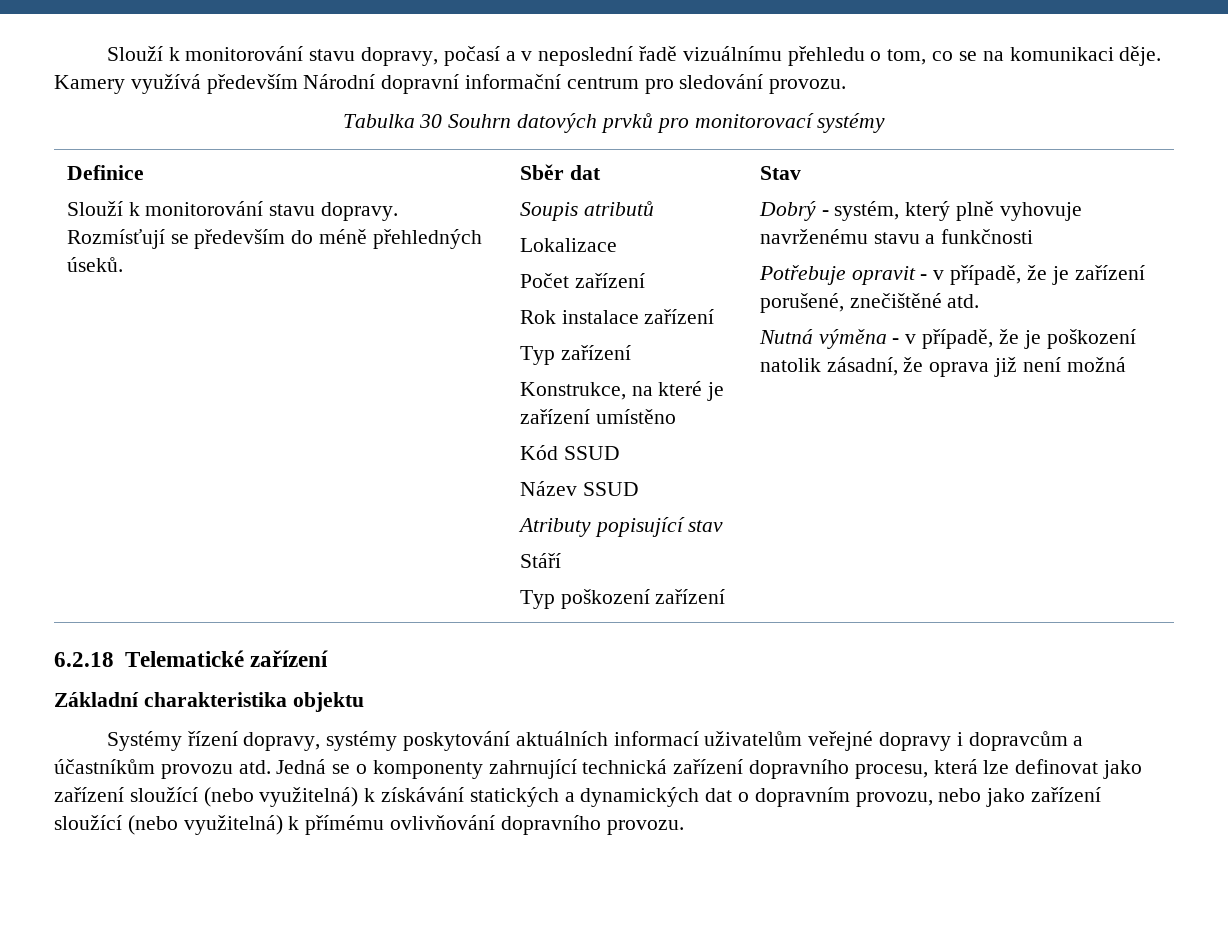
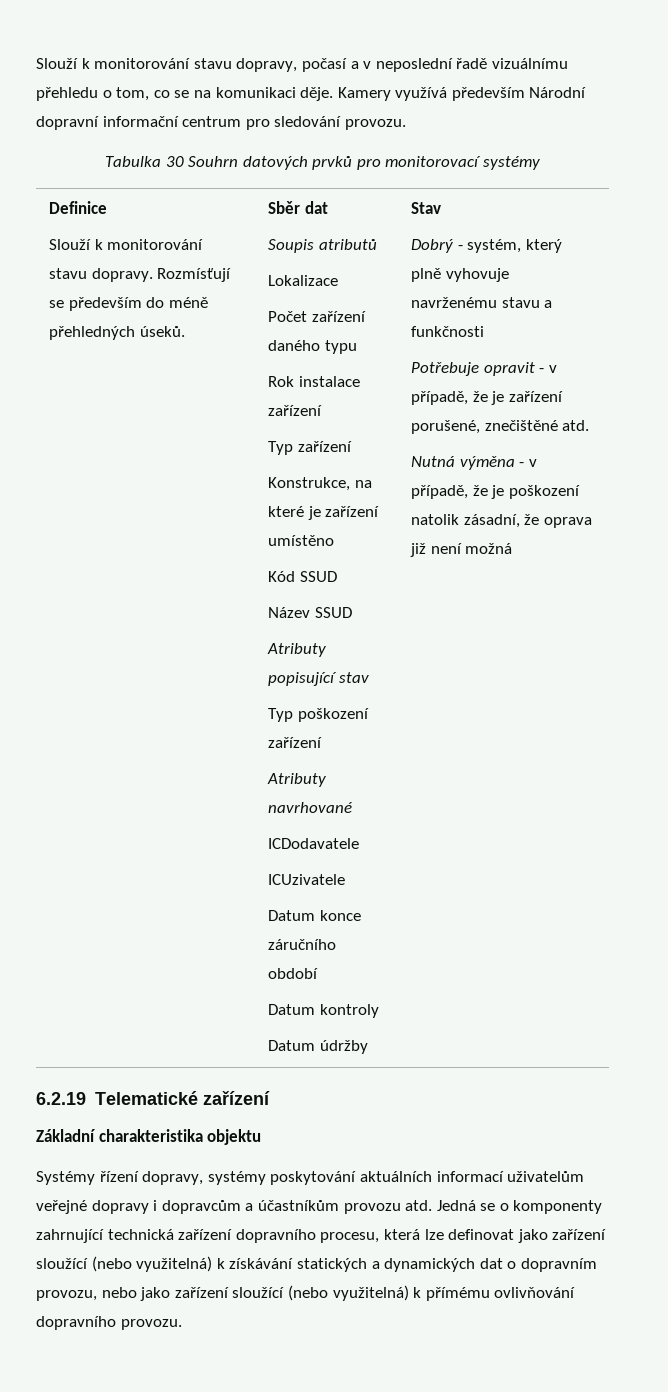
(645, 280) none -> [267,340,357,354] daného typu
[519,553,561,568] // Stáří -> (369, 677) none
(726, 596) none -> [266,773,326,787] [267,802,353,813] [267,838,359,849] [267,874,345,885] [267,910,361,921] [267,939,336,950] [267,968,318,979] [267,1004,379,1018] [267,1040,368,1054] // Atributy navrhované // ICDodavatele // ICUzivatele // Datum konce záručního období // Datum kontroly // Datum údržby
[54,652,114,667] 6.2.18 -> [36,1092,86,1105] 6.2.19

